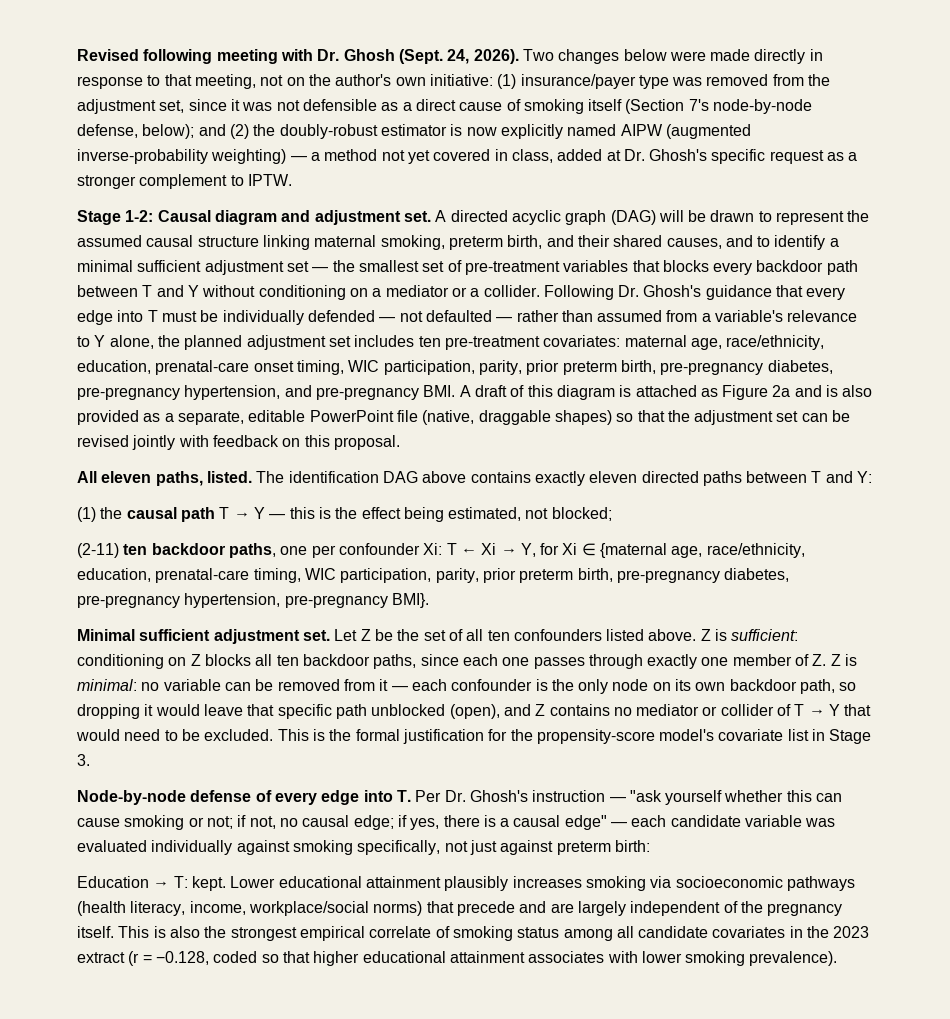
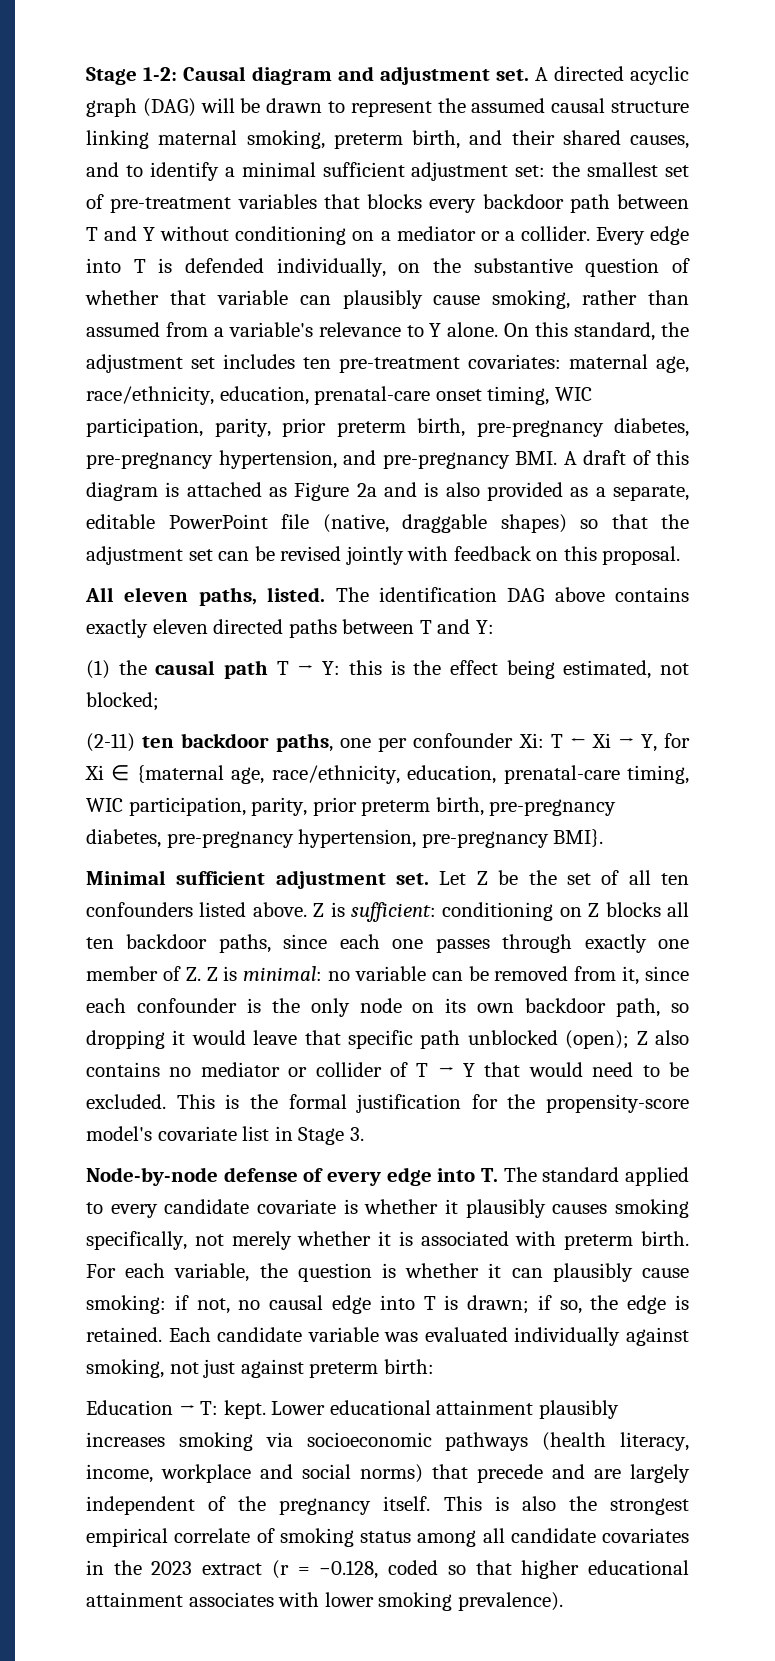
[77,49,823,64] [77,74,831,89] [77,99,813,114] [77,124,751,139] [77,149,858,164] [77,174,292,189] Revised following meeting with Dr. Ghosh (Sept. 24, 2026). Two changes below were made directly in response to that meeting, not on the author's own initiative: (1) insurance/payer type was removed from the adjustment set, since it was not defensible as a direct cause of smoking itself (Section 7's node-by-node defense, below); and (2) the doubly-robust estimator is now explicitly named AIPW (augmented inverse-probability weighting) — a method not yet covered in class, added at Dr. Ghosh's specific request as a stronger complement to IPTW. // -> (86, 76) none
[286,261,329,272] set — -> [515,165,546,177] set:
[543,285,846,300] [77,310,513,325] Following Dr. Ghosh's guidance that every edge into T must be individually defended — not defaulted — -> [595,226,689,245] [86,258,691,277] [85,290,571,309] Every edge into T is defended individually, on the substantive question of whether that variable can plausibly cause smoking,
[109,335,243,350] alone, the planned -> [447,322,690,341] alone. On this standard, the
[253,507,286,519] Y — -> [322,661,341,675] Y:
[379,679,408,691] it — -> [622,966,689,985] it, since
[449,704,546,719] (open), and Z -> [565,1030,689,1049] (open); Z also
[415,790,843,805] [77,815,667,830] Per Dr. Ghosh's instruction — "ask yourself whether this can cause smoking or not; if not, no causal edge; if yes, there is a causal edge" — each -> [503,1167,690,1186] [86,1199,690,1218] [86,1231,689,1250] [86,1263,689,1282] [86,1295,689,1314] [86,1327,211,1342] The standard applied to every candidate covariate is whether it plausibly causes smoking specifically, not merely whether it is associated with preterm birth. For each variable, the question is whether it can plausibly cause smoking: if not, no causal edge into T is drawn; if so, the edge is retained. Each
[292,840,441,855] smoking specifically, -> [86,1359,164,1378] smoking,
[248,901,369,916] workplace/social -> [161,1464,351,1483] workplace and social

